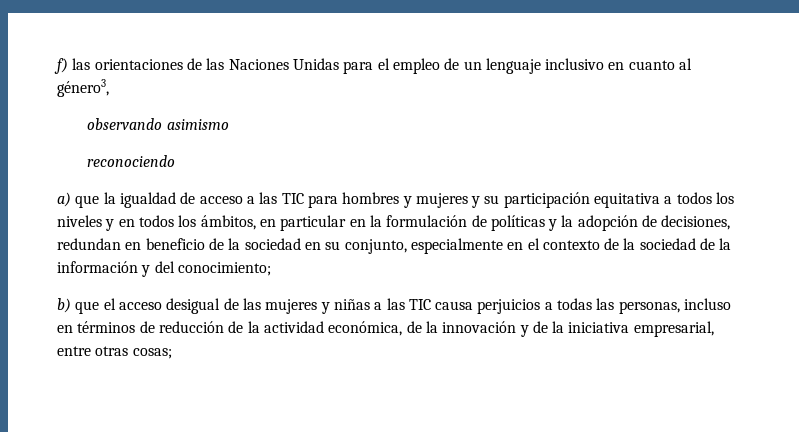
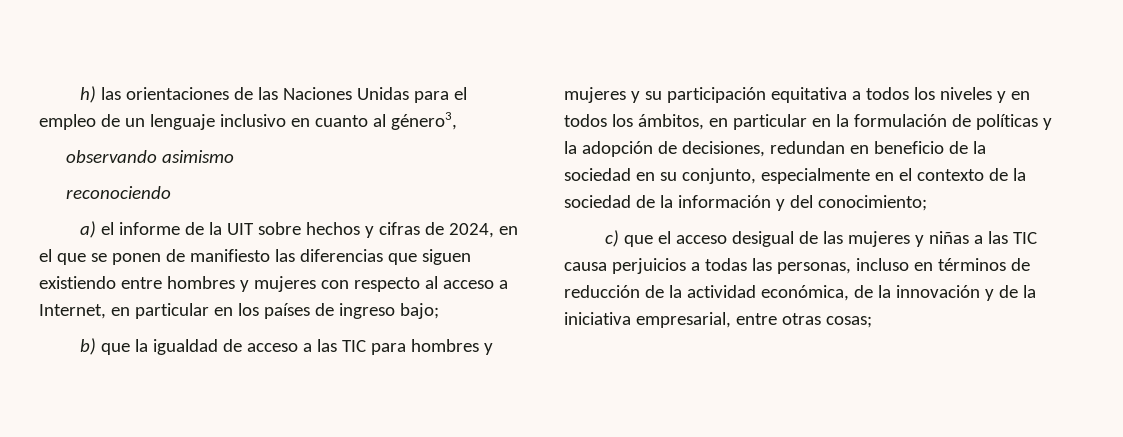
[54,58,68,74] f) -> [80,86,97,103] h)
(71, 199) none -> [101,222,519,238] [39,249,471,265] [39,276,508,292] [39,303,439,319] [80,338,97,355] el informe de la UIT sobre hechos y cifras de 2024, en el que se ponen de manifiesto las diferencias que siguen existiendo entre hombres y mujeres con respecto al acceso a Internet, en particular en los países de ingreso bajo; // b)
[57,298,71,313] b) -> [605,230,620,247] c)

